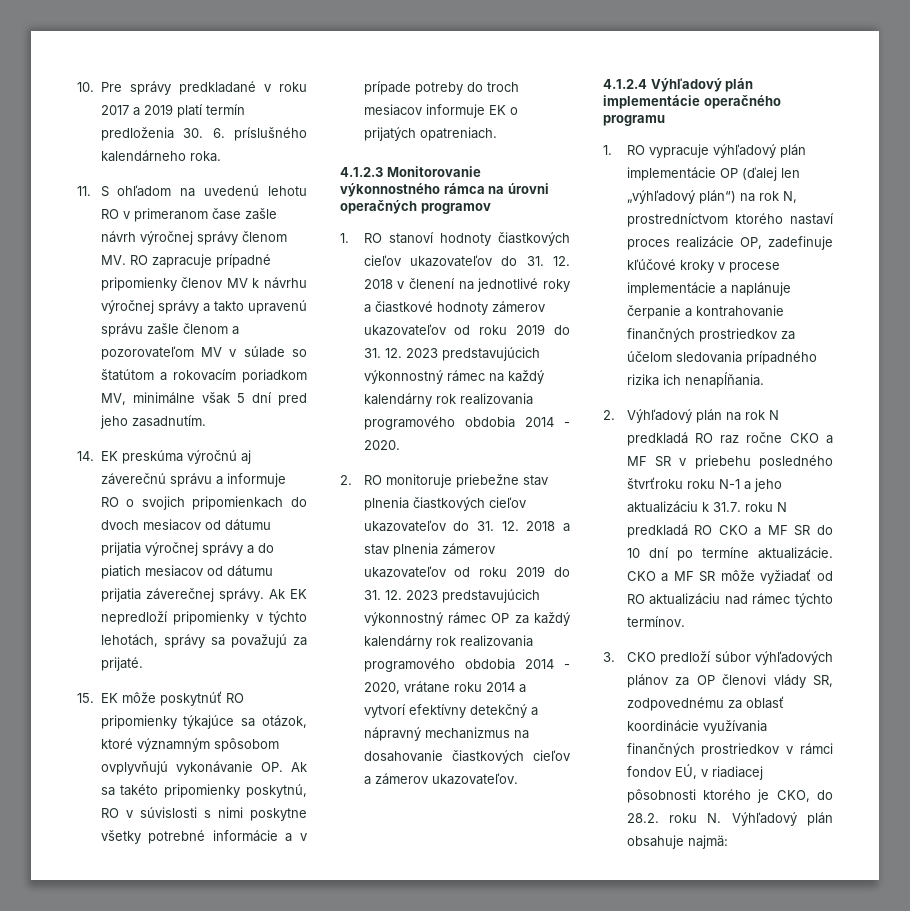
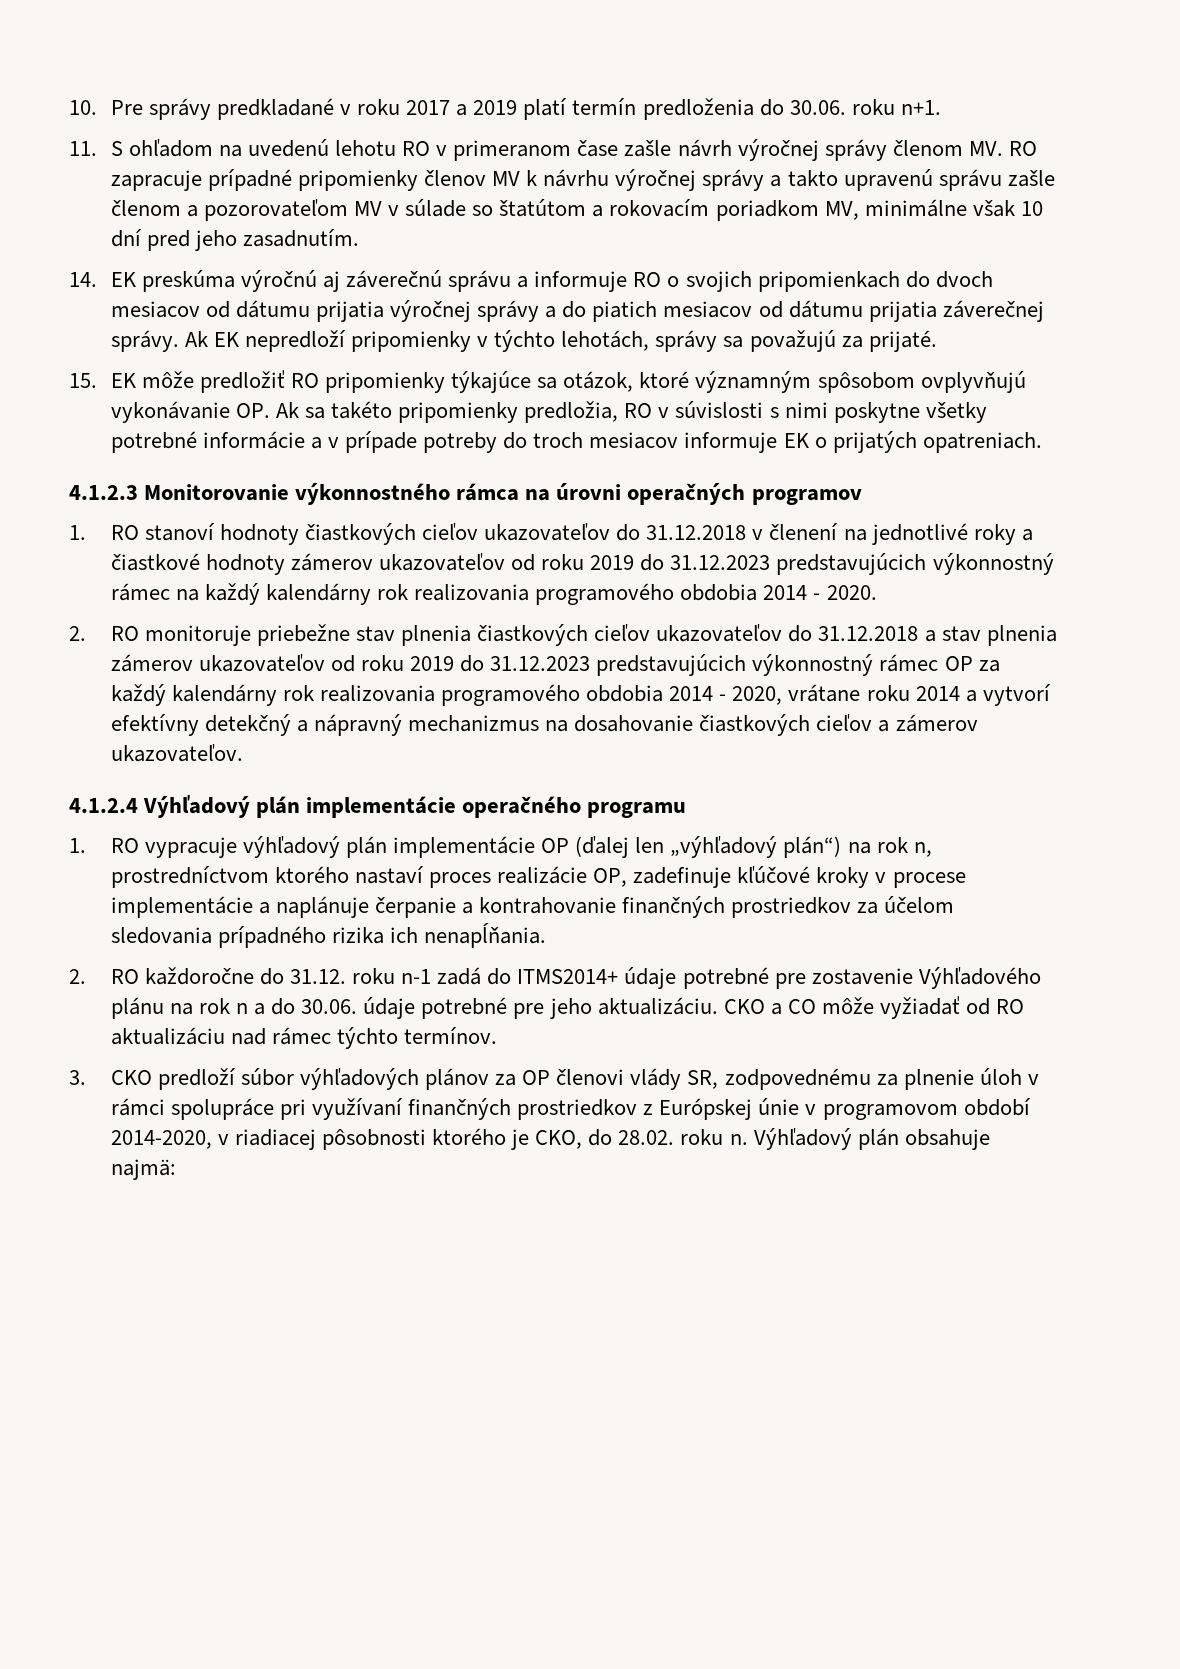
[183,127,307,141] [100,150,221,162] 30. 6. príslušného kalendárneho roka. -> [759,99,941,116] do 30.06. roku n+1.
[236,393,245,403] 5 -> [1020,201,1043,216] 10
[159,691,222,706] poskytnúť -> [199,370,285,393] predložiť
[246,784,307,798] poskytnú, -> [524,401,619,423] predložia,
[526,256,570,266] [363,279,393,289] 31. 12. 2018 -> [646,525,747,540] 31.12.2018
[363,348,438,358] 31. 12. 2023 -> [670,555,771,570] 31.12.2023
[476,521,556,531] 31. 12. 2018 -> [818,626,919,641] 31.12.2018
[363,590,438,600] 31. 12. 2023 -> [490,656,591,671] 31.12.2023
[782,191,797,203] N, -> [913,842,932,857] n,
[626,409,779,423] [626,432,833,446] [626,455,833,469] [626,477,782,492] [626,501,787,513] [626,524,833,538] [626,547,833,561] [626,571,716,582] Výhľadový plán na rok N predkladá RO raz ročne CKO a MF SR v priebehu posledného štvrťroku roku N-1 a jeho aktualizáciu k 31.7. roku N predkladá RO CKO a MF SR do 10 dní po termíne aktualizácie. CKO a MF SR -> [110,967,1041,989] [110,997,816,1019] RO každoročne do 31.12. roku n-1 zadá do ITMS2014+ údaje potrebné pre zostavenie Výhľadového plánu na rok n a do 30.06. údaje potrebné pre jeho aktualizáciu. CKO a CO
[745,696,784,709] [626,720,767,734] [626,743,833,757] [626,764,697,779] oblasť koordinácie využívania finančných prostriedkov v rámci fondov EÚ, -> [903,1068,1039,1090] [110,1098,1031,1120] [110,1130,212,1149] plnenie úloh v rámci spolupráce pri využívaní finančných prostriedkov z Európskej únie v programovom období 2014-2020,
[626,813,722,823] 28.2. roku N. -> [618,1129,748,1145] 28.02. roku n.

